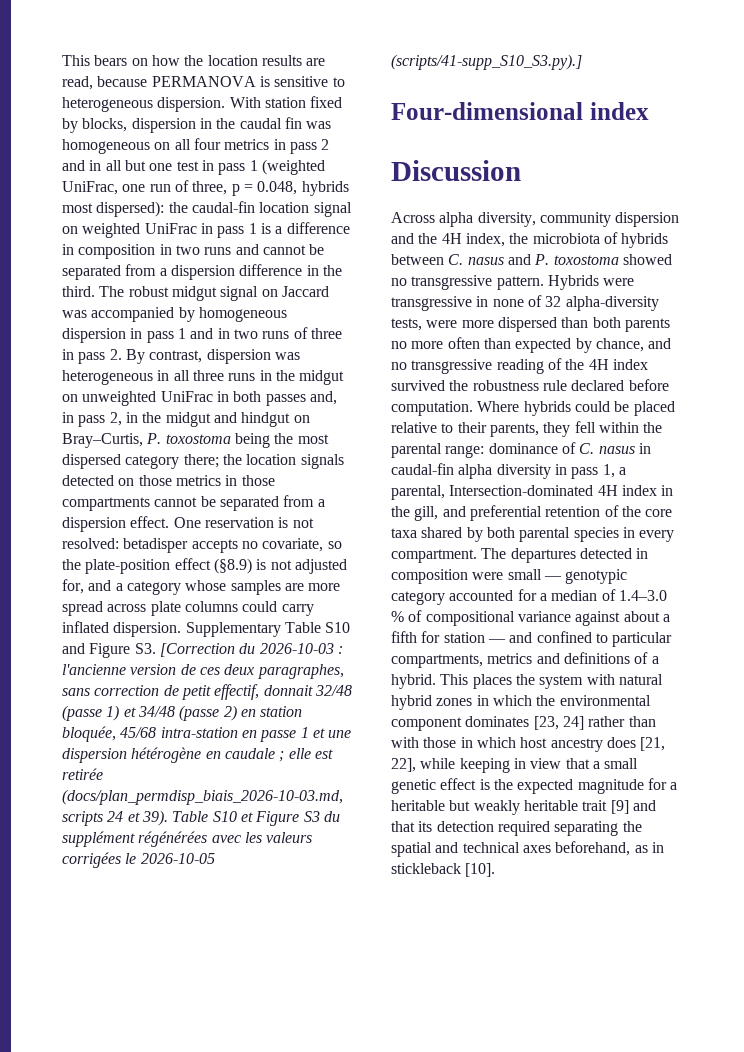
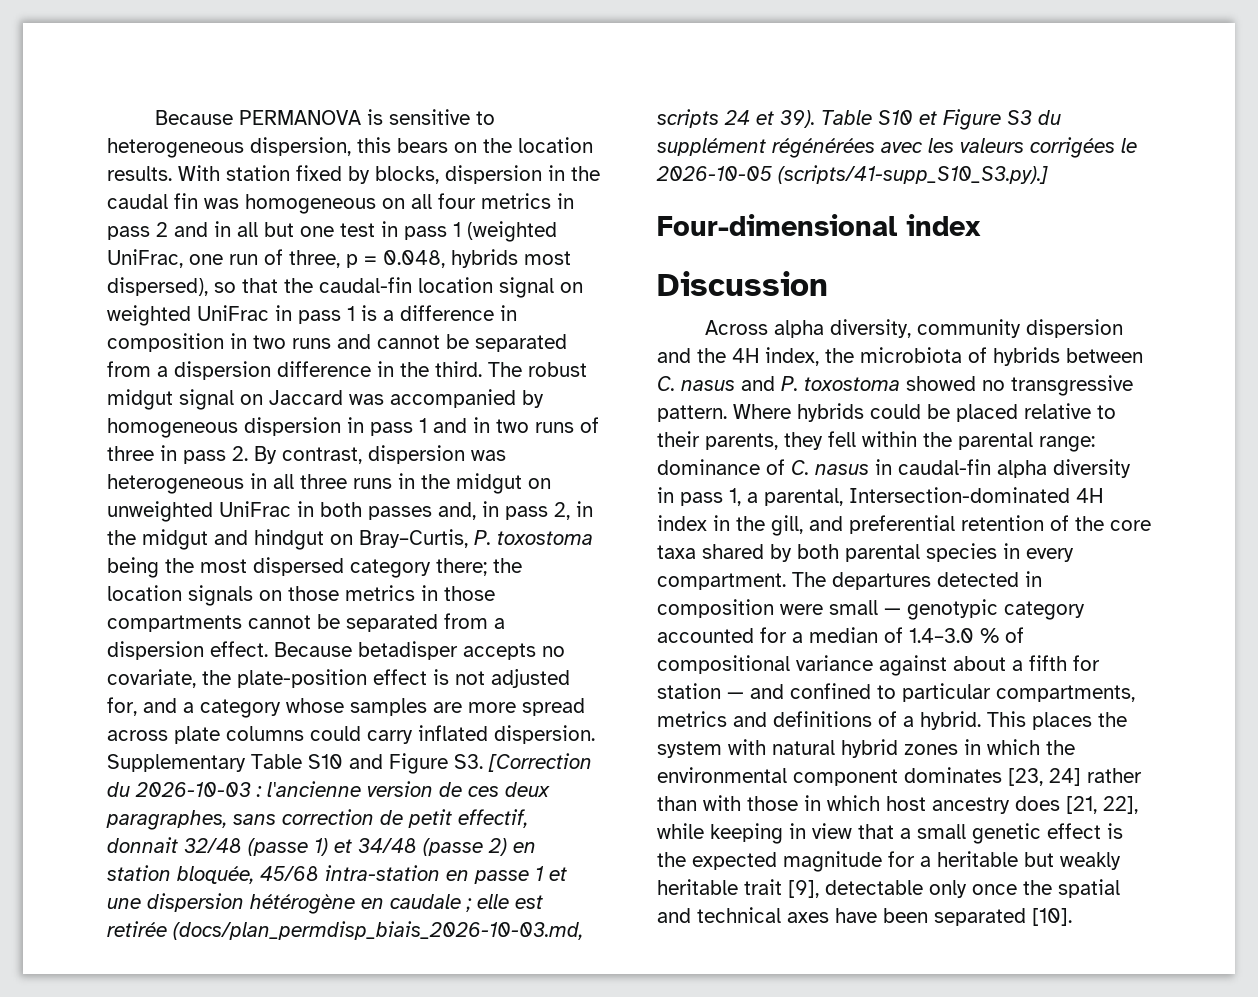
[62,55,326,66] [62,76,148,90] This bears on how the location results are read, because -> [154,110,233,125] Because
[157,97,226,112] dispersion. -> [250,137,593,156] [107,166,172,181] dispersion, this bears on the location results.
[96,201,165,217] dispersed): -> [107,277,278,296] dispersed), so that
[62,475,114,486] detected -> (253, 595) none
[173,517,314,528] [62,538,119,549] One reservation is not resolved: -> [274,642,352,657] Because
[327,541,342,549] so -> (196, 678) none
[213,558,252,574] (§8.9) -> (427, 677) none
[547,275,635,290] [391,295,659,311] [391,317,670,332] [391,337,672,353] [391,358,648,374] [391,379,669,391] [391,401,473,416] Hybrids were transgressive in none of 32 alpha-diversity tests, were more dispersed than both parents no more often than expected by chance, and no transgressive reading of the 4H index survived the robustness rule declared before computation. -> (727, 413) none
[610,800,656,814] [391,821,619,836] [9] and that its detection required separating -> [788,880,1017,898] [9], detectable only once
[555,841,664,856] [391,863,461,874] beforehand, as in stickleback -> [835,908,1026,926] have been separated

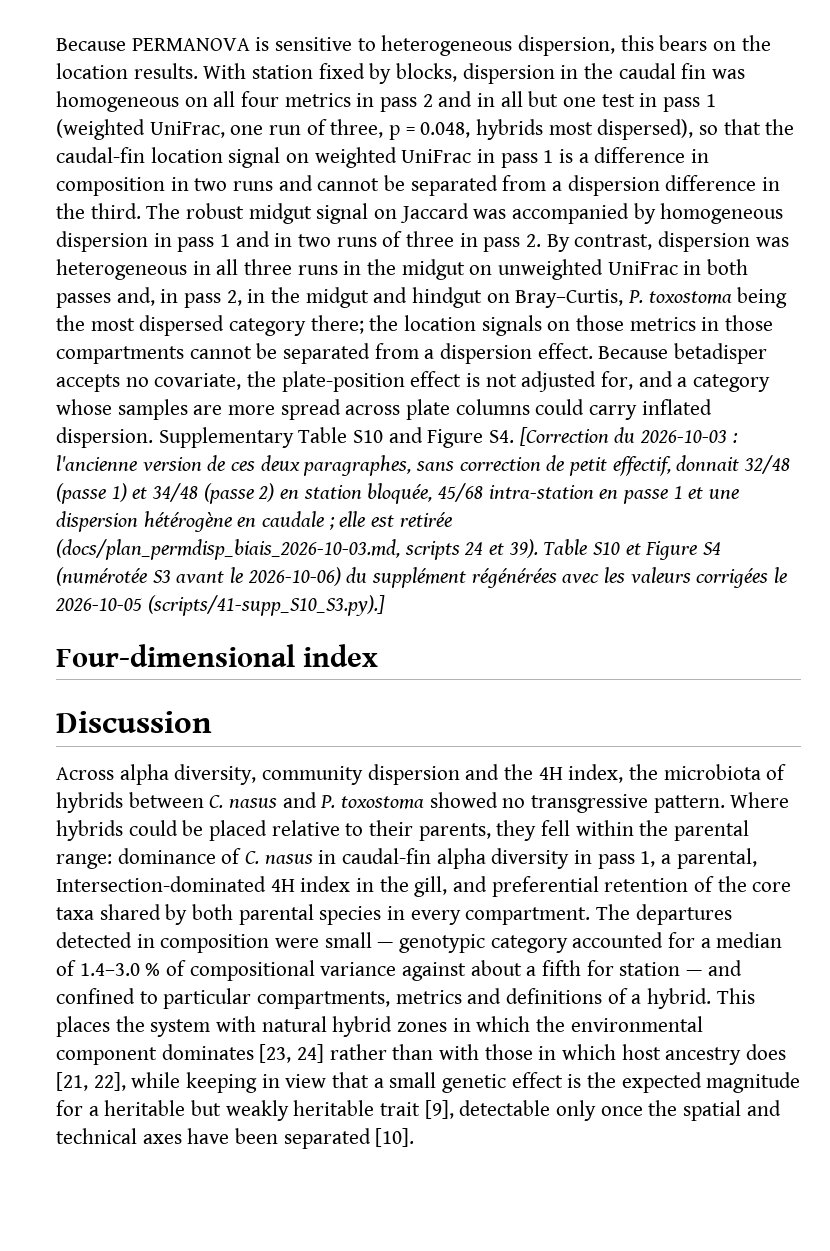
[454,754,483,769] S3. -> [489,430,515,443] S4.
[1007,110,1032,125] S3 -> [703,542,722,555] [56,567,341,586] S4 (numérotée S3 avant le 2026-10-06)

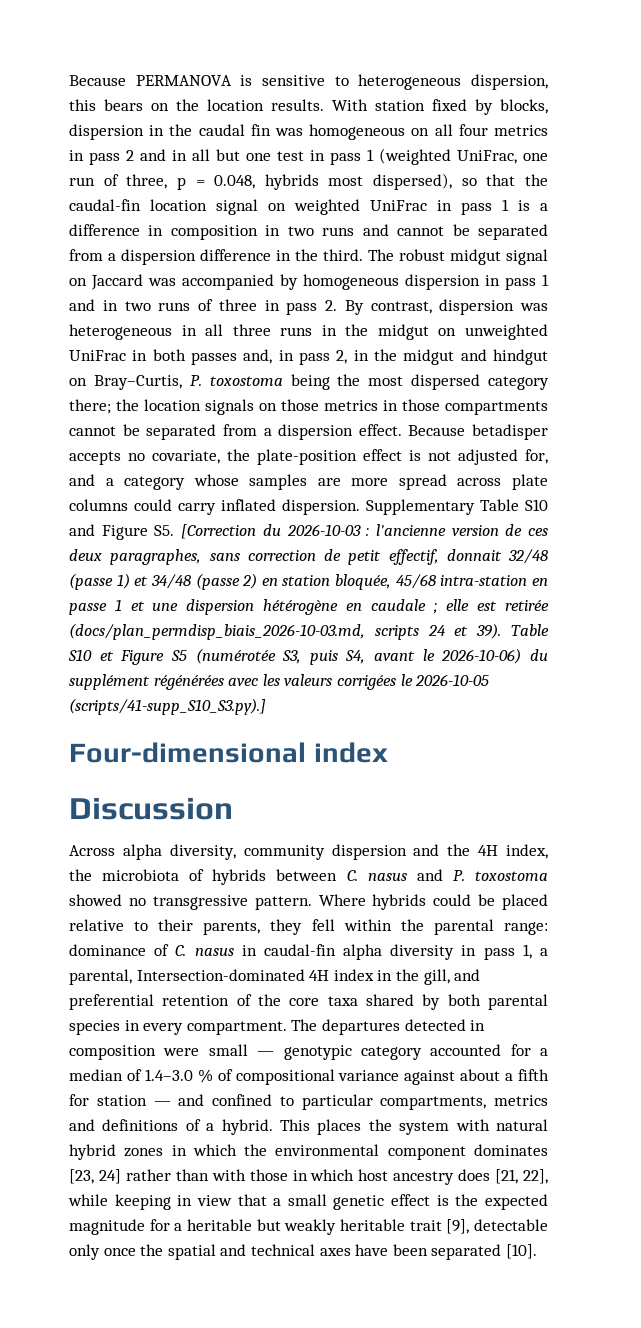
[489,430,515,443] S4. -> [154,525,175,536] S5.
[703,542,722,555] [56,567,171,586] S4 (numérotée S3 -> [170,648,366,665] S5 (numérotée S3, puis S4,

